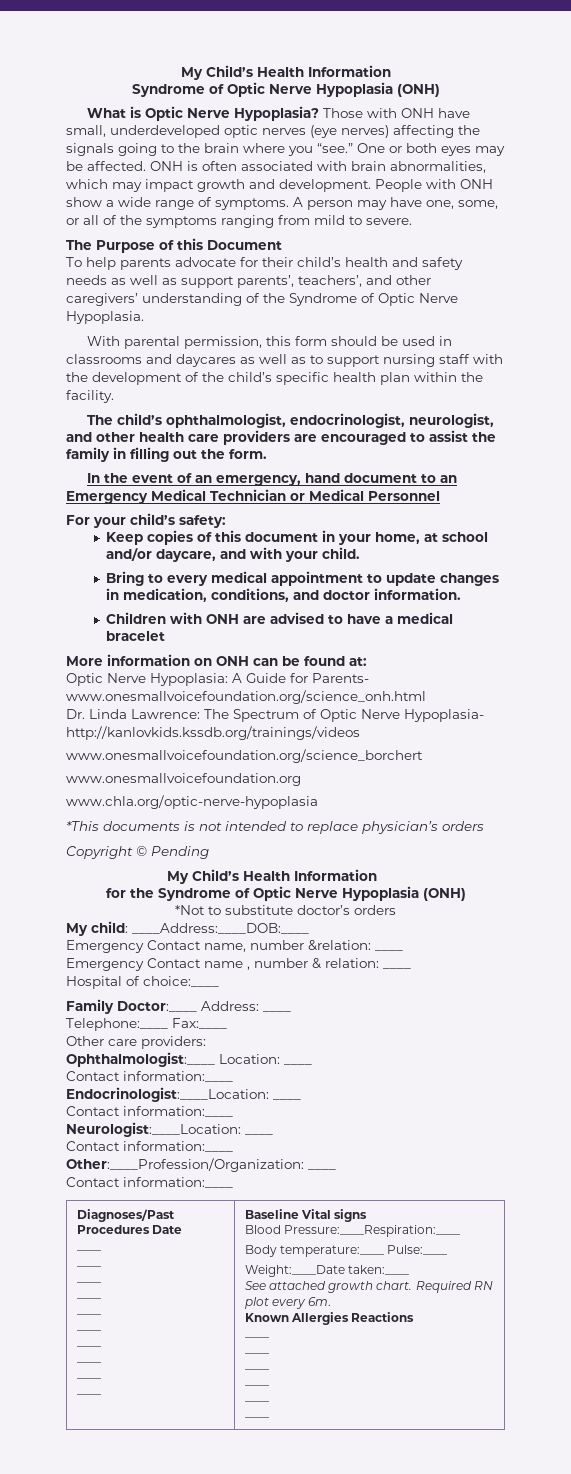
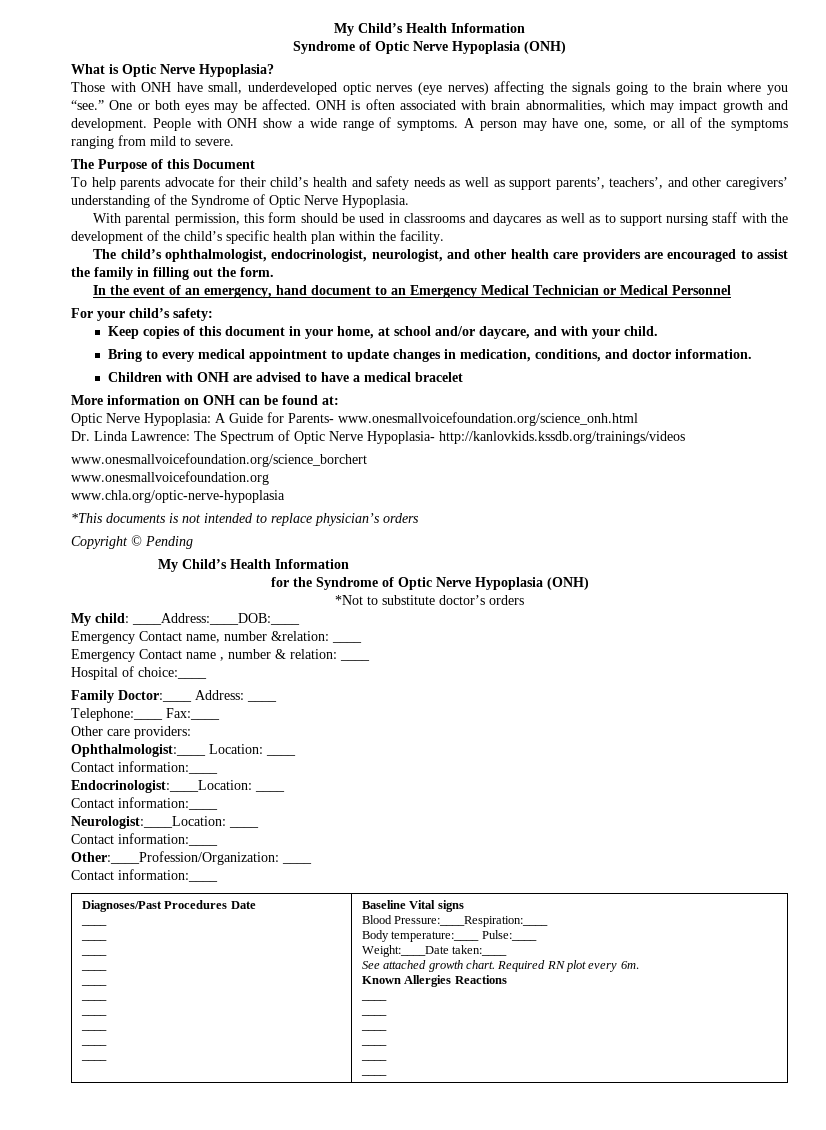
(320, 113) none -> (274, 70) //

